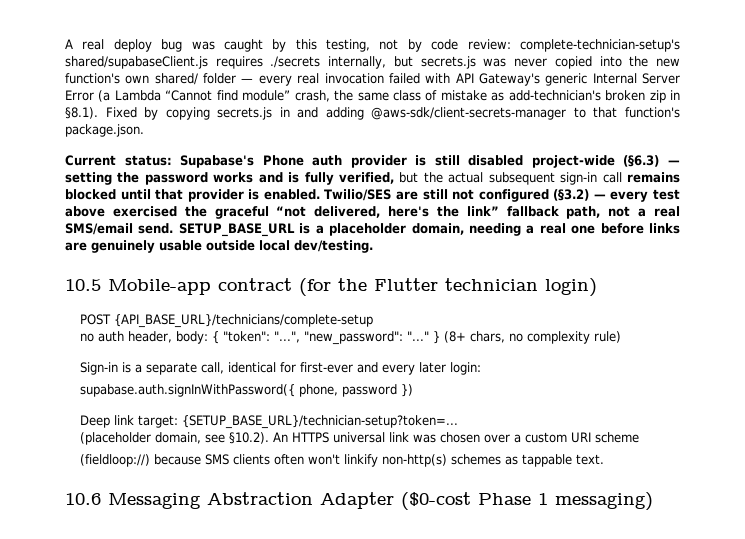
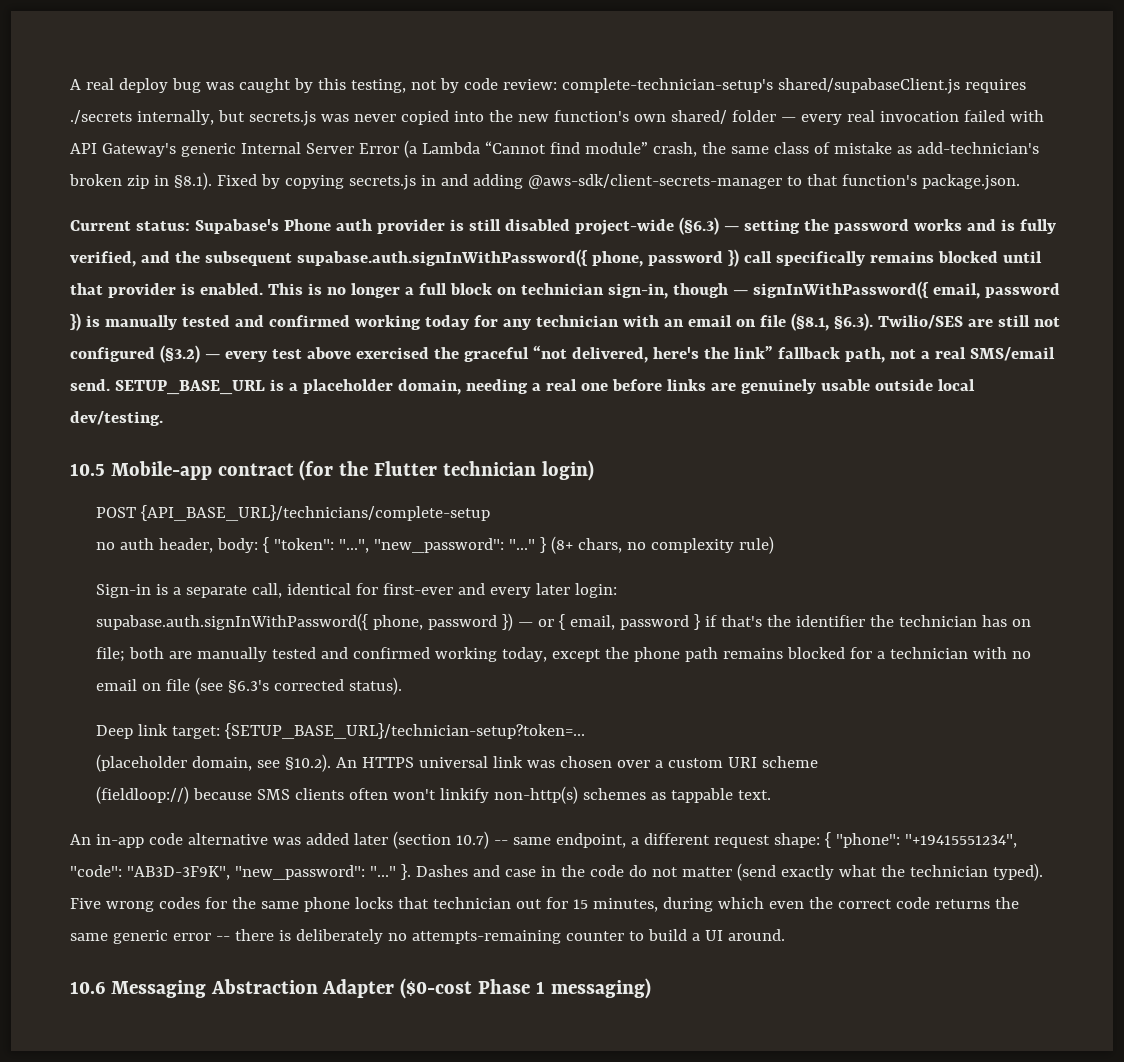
[399,172,622,185] but the actual subsequent sign-in call -> [140,249,865,267] and the subsequent supabase.auth.signInWithPassword({ phone, password }) call specifically
(320, 194) none -> [267,281,1060,299] [70,313,873,331] This is no longer a full block on technician sign-in, though — signInWithPassword({ email, password }) is manually tested and confirmed working today for any technician with an email on file (§8.1, §6.3).
(413, 390) none -> [517,614,1031,630] [95,647,1031,662] [95,677,402,695] — or { email, password } if that's the identifier the technician has on file; both are manually tested and confirmed working today, except the phone path remains blocked for a technician with no email on file (see §6.3's corrected status).
(604, 459) none -> [70,831,1017,849] [70,863,1043,881] [70,897,1019,912] [70,929,785,944] // An in-app code alternative was added later (section 10.7) -- same endpoint, a different request shape: { "phone": "+19415551234", "code": "AB3D-3F9K", "new_password": "..." }. Dashes and case in the code do not matter (send exactly what the technician typed). Five wrong codes for the same phone locks that technician out for 15 minutes, during which even the correct code returns the same generic error -- there is deliberately no attempts-remaining counter to build a UI around.

